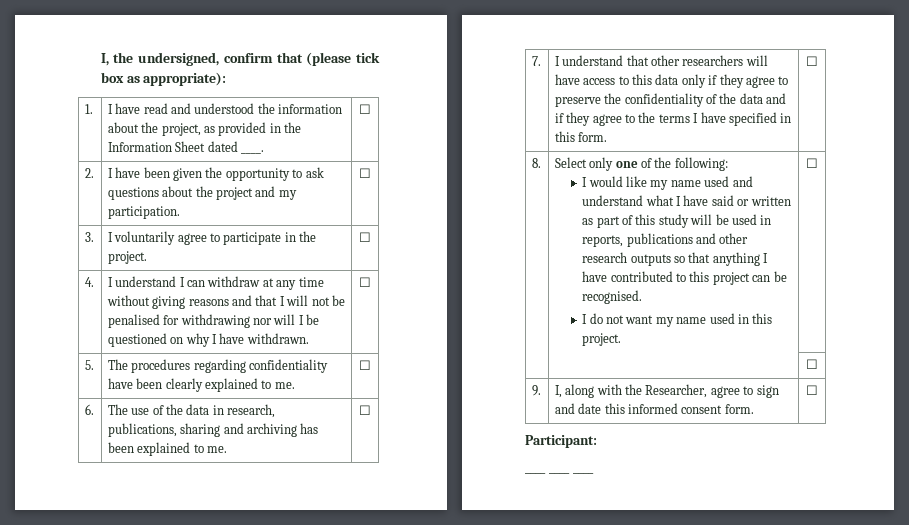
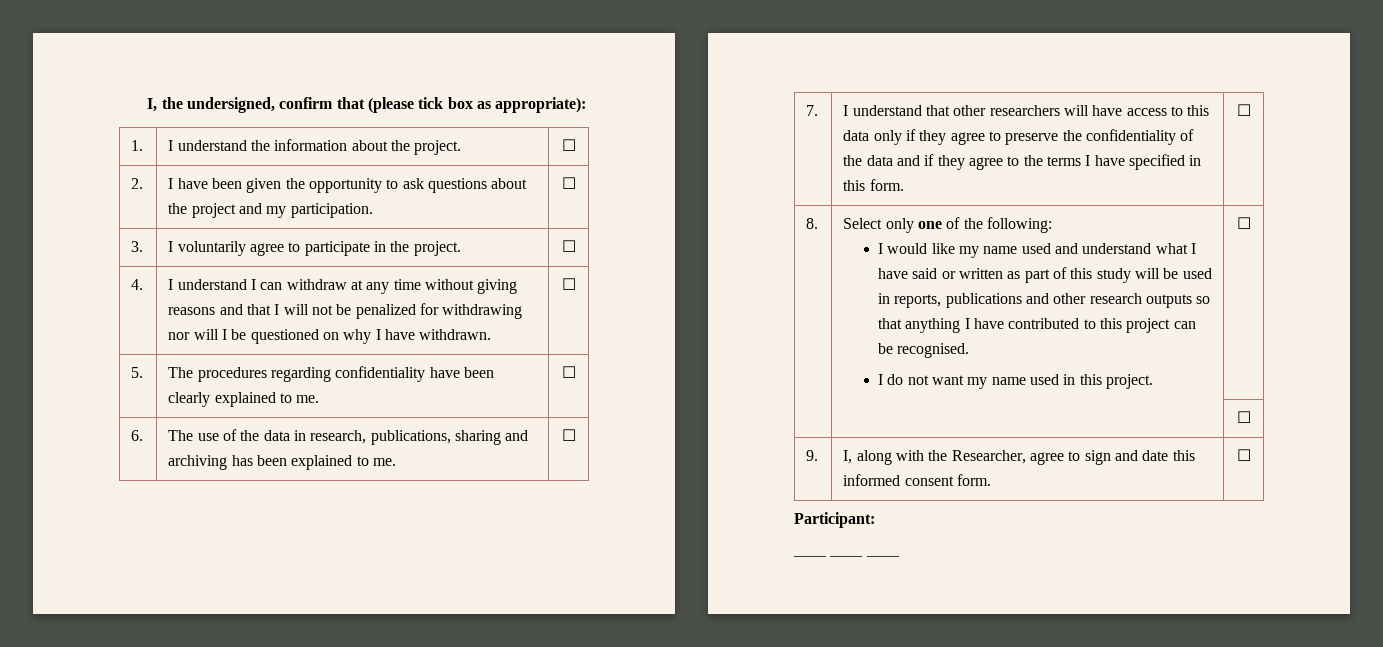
[115,103,343,114] [107,122,302,136] [107,141,265,154] have read and understood the information about the project, as provided in the Information Sheet dated ____. -> [177,139,462,155] understand the information about the project.
[107,314,160,328] penalised -> [355,304,416,319] penalized

